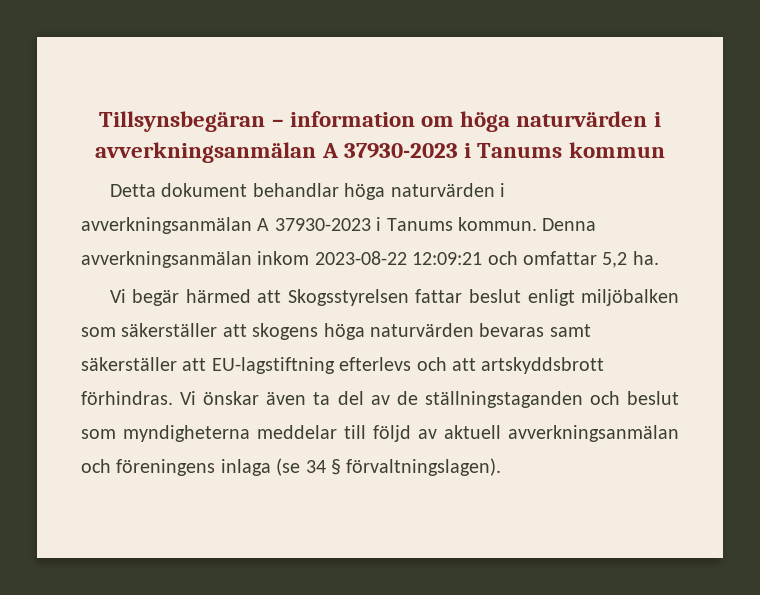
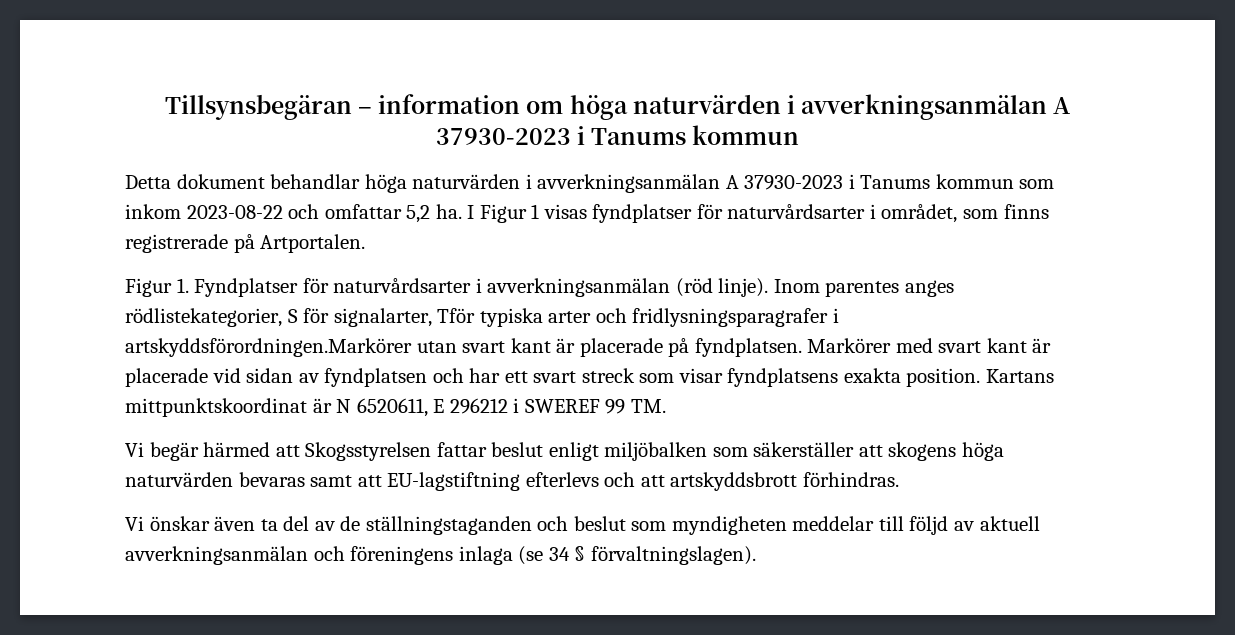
[457,217,597,231] [81,251,252,268] kommun. Denna avverkningsanmälan -> [935,174,1055,189] kommun som
[412,252,483,265] 12:09:21 -> (283, 212) none
(659, 258) none -> [467,204,1049,223] [125,234,366,253] [125,278,954,297] [125,308,839,327] [125,338,1052,357] [125,368,1055,387] [125,398,666,417] I Figur 1 visas fyndplatser för naturvårdsarter i området, som finns registrerade på Artportalen. // Figur 1. Fyndplatser för naturvårdsarter i avverkningsanmälan (röd linje). Inom parentes anges rödlistekategorier, S för signalarter, Tför typiska arter och fridlysningsparagrafer i artskyddsförordningen.Markörer utan svart kant är placerade på fyndplatsen. Markörer med svart kant är placerade vid sidan av fyndplatsen och har ett svart streck som visar fyndplatsens exakta position. Kartans mittpunktskoordinat är N 6520611, E 296212 i SWEREF 99 TM.
[81,357,177,371] säkerställer -> (353, 481) none
(173, 398) none -> (899, 479) //
[123,425,250,442] myndigheterna -> [671,516,787,535] myndigheten

